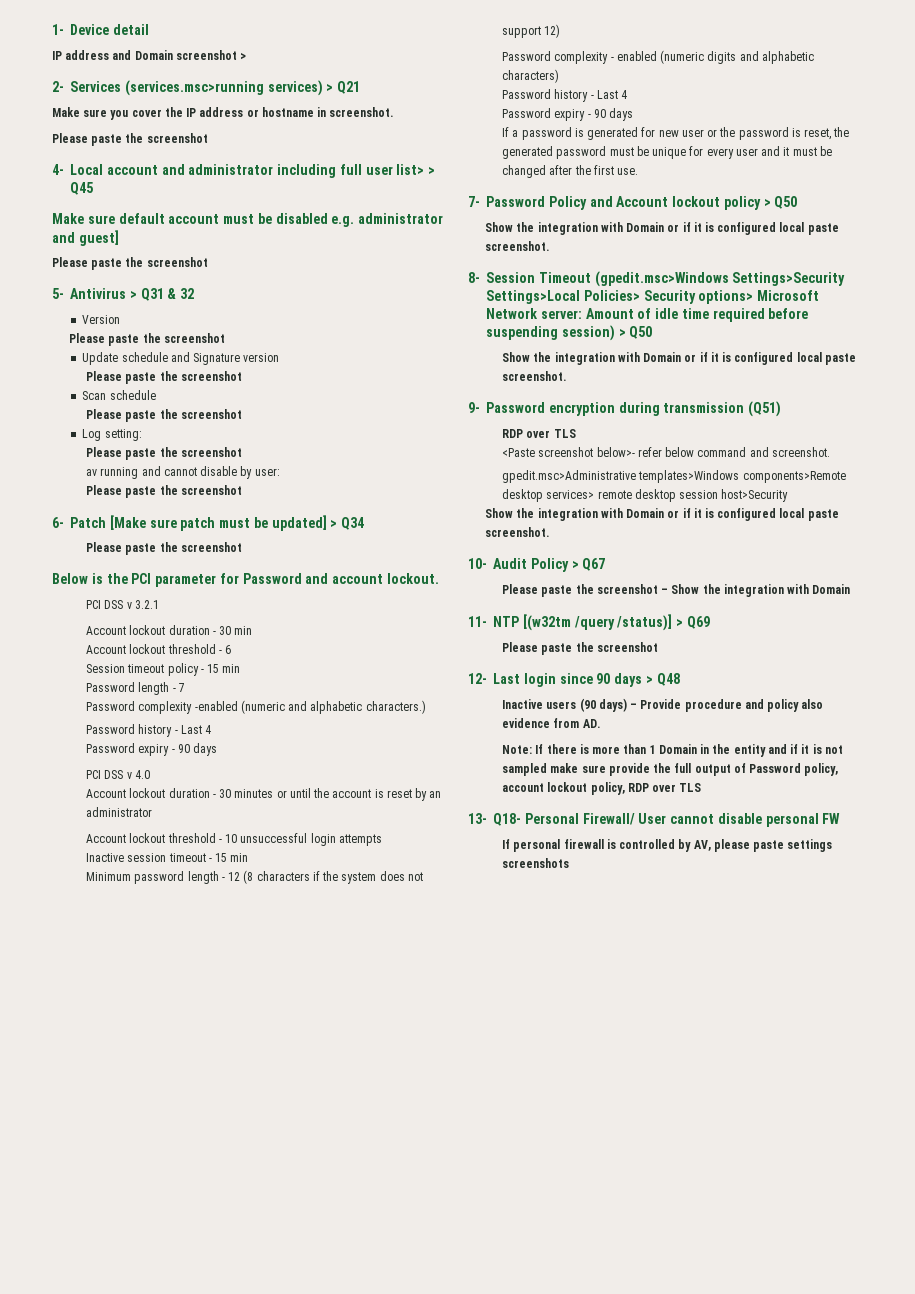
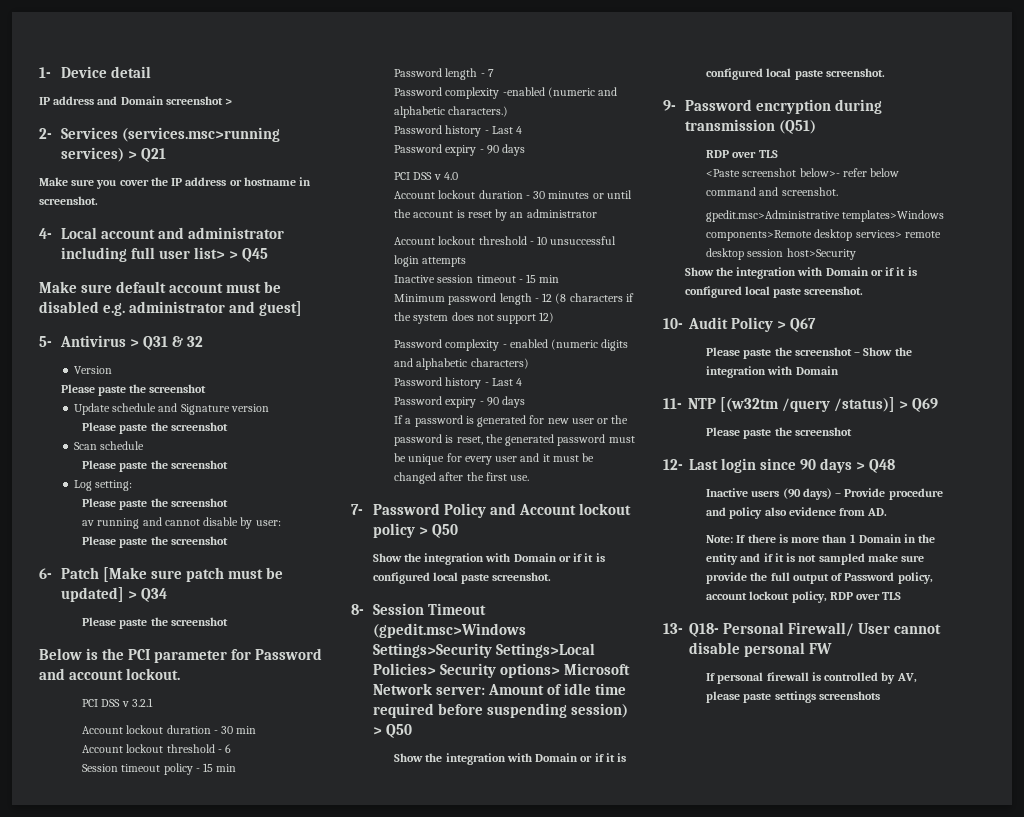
[52,133,208,146] // Please paste the screenshot -> (98, 200) none
[52,257,208,270] // Please paste the screenshot -> (303, 308) none

